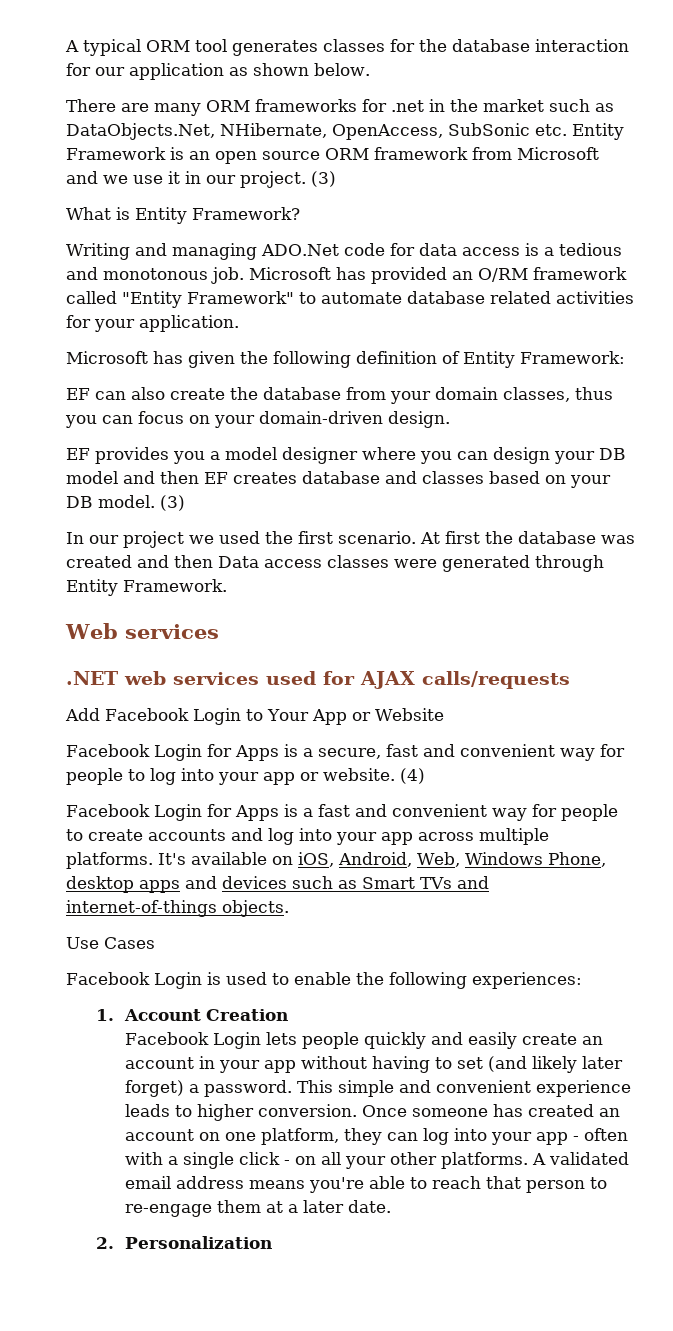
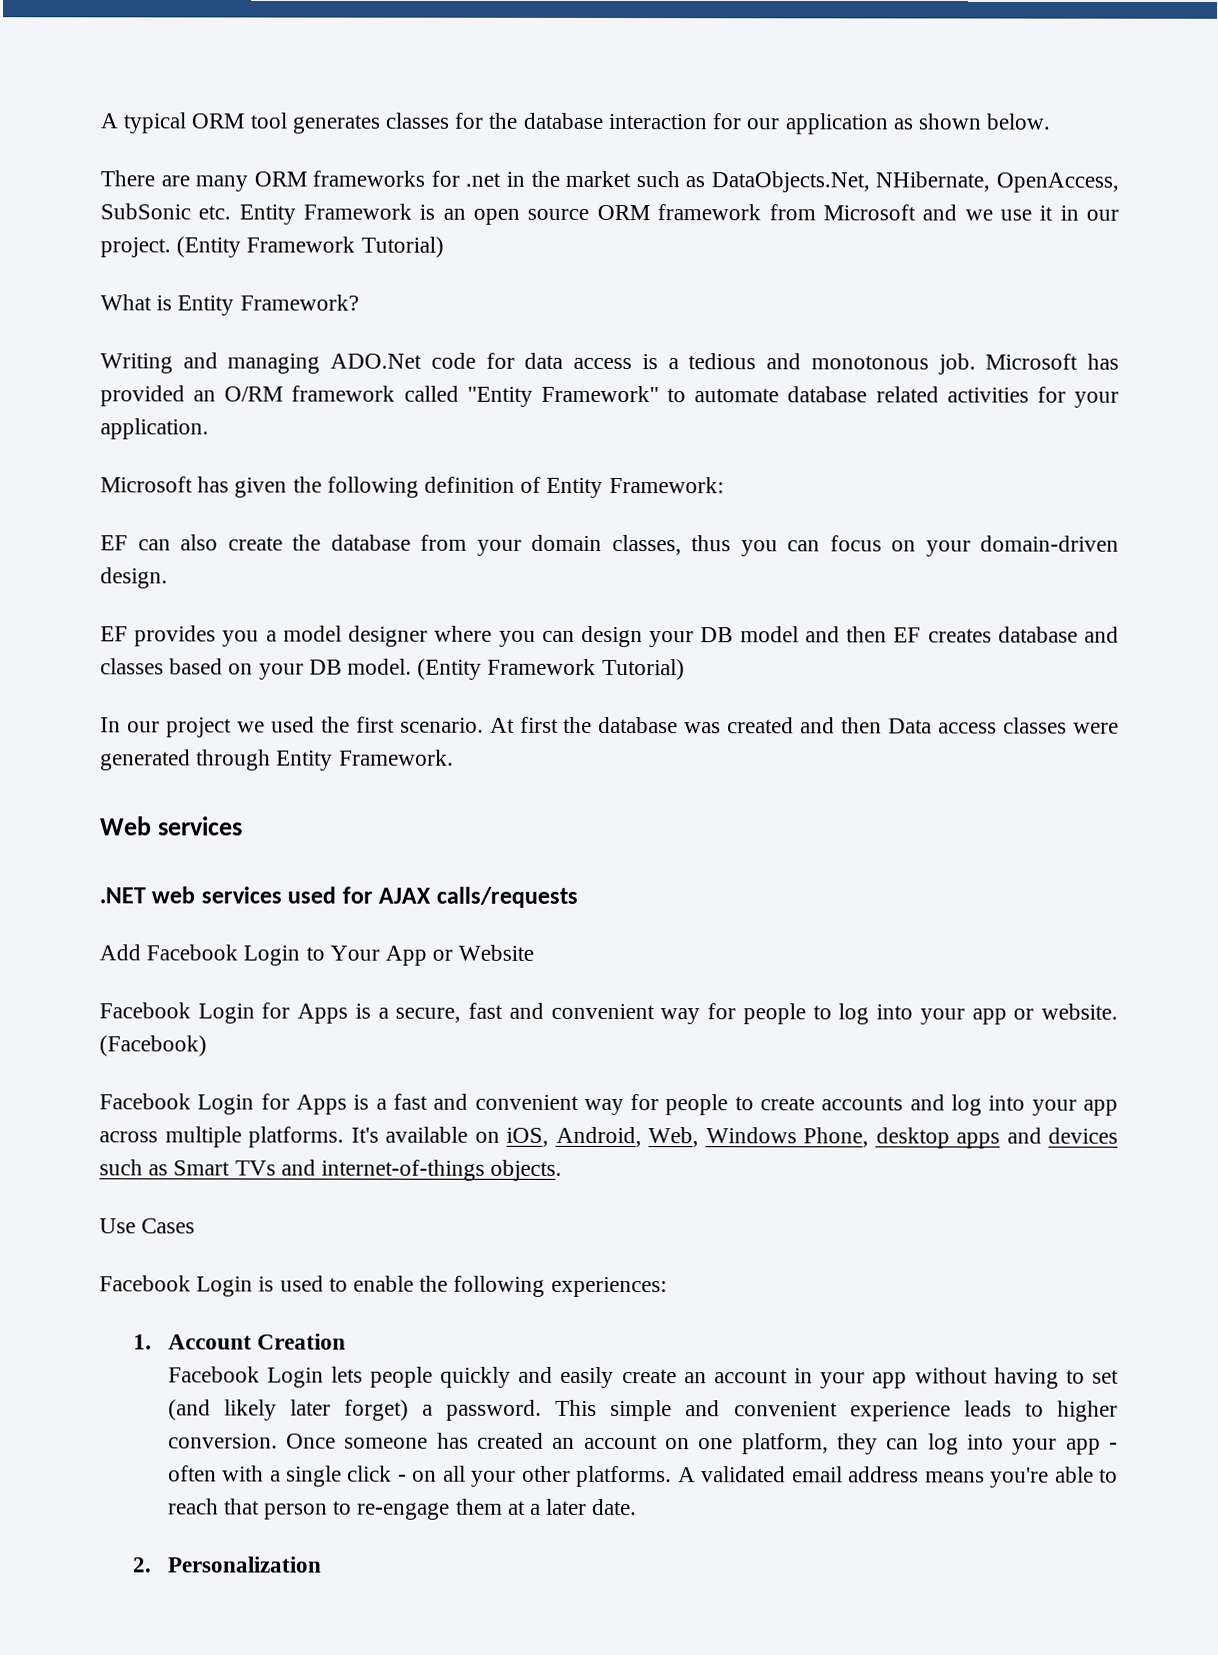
[311,171,336,187] (3) -> [176,236,444,258] (Entity Framework Tutorial)
[160,495,185,511] (3) -> [417,658,685,681] (Entity Framework Tutorial)
[400,768,425,784] (4) -> [99,1035,207,1057] (Facebook)

